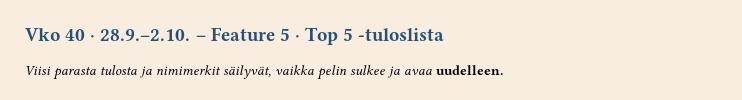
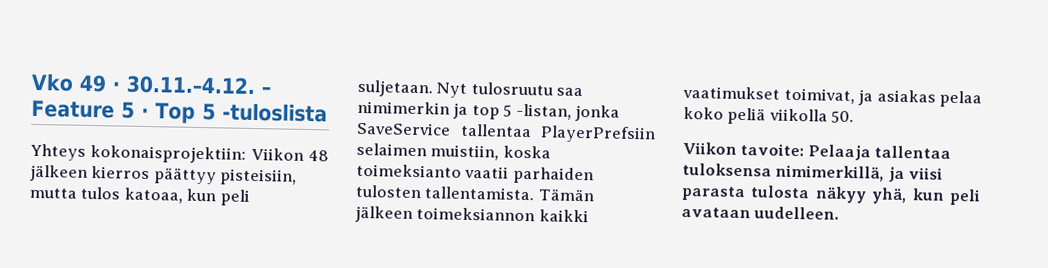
[65,29,191,41] 40 · 28.9.–2.10. -> [79,74,255,96] 49 · 30.11.–4.12.
[25,65,432,80] Viisi parasta tulosta ja nimimerkit säilyvät, vaikka pelin sulkee ja avaa -> [30,143,329,164] [30,164,298,186] [29,186,250,206] [357,79,584,98] [357,100,621,122] [356,121,656,144] [356,142,551,161] [356,163,594,185] [355,184,594,202] [355,205,589,223] [682,85,982,108] [683,106,855,125] [682,141,952,161] [682,162,944,183] [681,185,981,206] [681,206,751,219] Yhteys kokonaisprojektiin: Viikon 48 jälkeen kierros päättyy pisteisiin, mutta tulos katoaa, kun peli suljetaan. Nyt tulosruutu saa nimimerkin ja top 5 -listan, jonka SaveService tallentaa PlayerPrefsiin selaimen muistiin, koska toimeksianto vaatii parhaiden tulosten tallentamista. Tämän jälkeen toimeksiannon kaikki vaatimukset toimivat, ja asiakas pelaa koko peliä viikolla 50. // Viikon tavoite: Pelaaja tallentaa tuloksensa nimimerkillä, ja viisi parasta tulosta näkyy yhä, kun peli avataan

